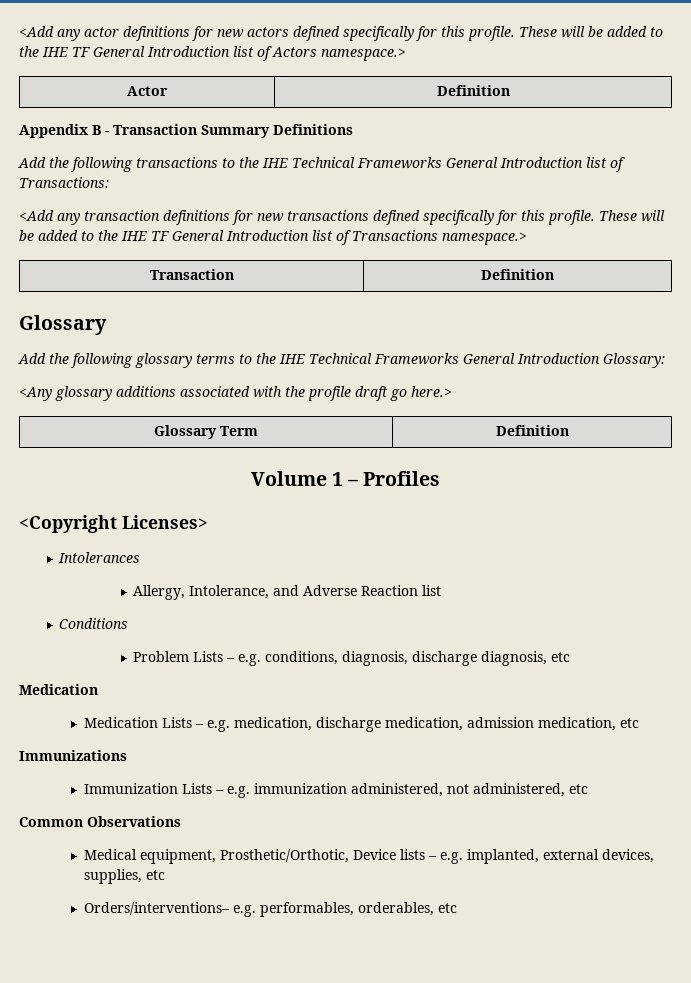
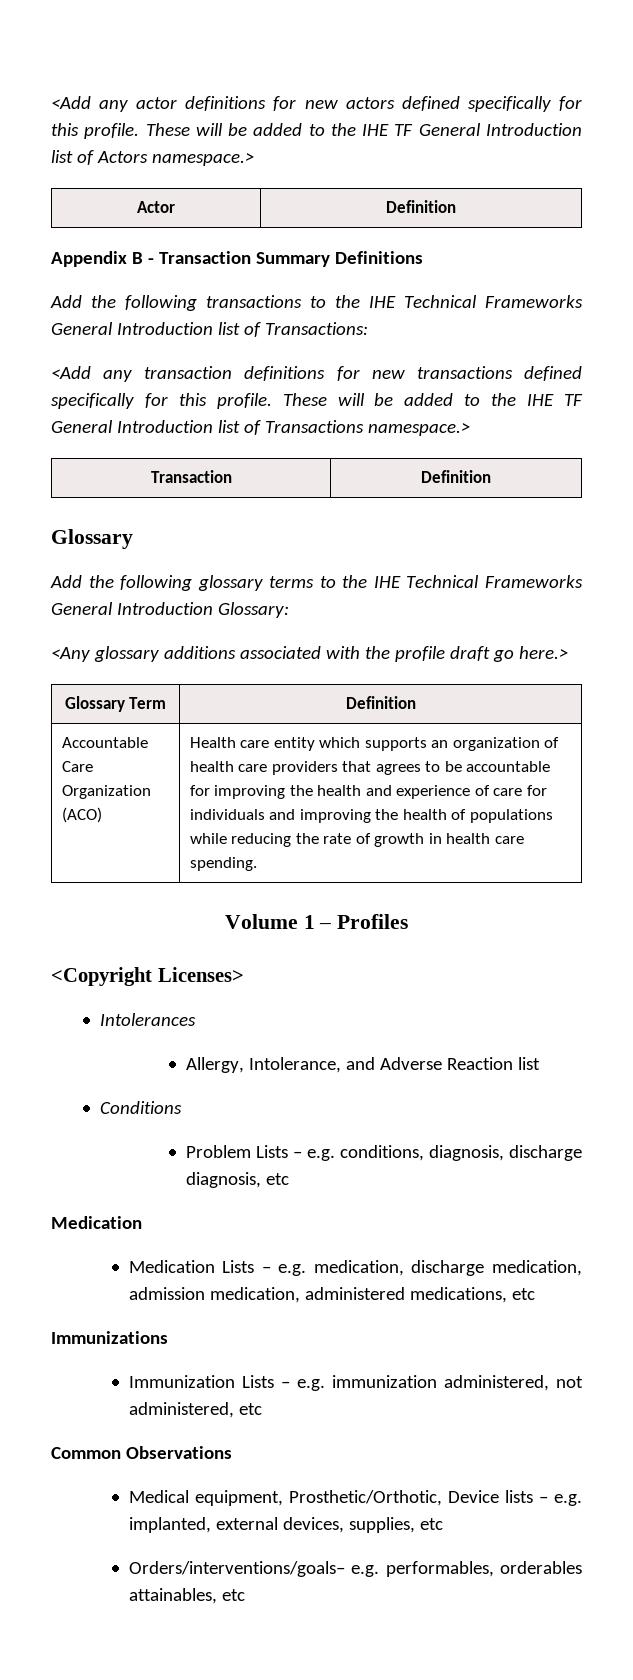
(569, 430) none -> [61,737,148,748] [61,761,93,772] [61,785,151,799] [61,807,102,823] [189,737,560,751] [189,761,551,775] [189,785,547,799] [189,809,553,823] [189,833,524,847] [189,857,257,871] // Accountable Care Organization (ACO) | Health care entity which supports an organization of health care providers that agrees to be accountable for improving the health and experience of care for individuals and improving the health of populations while reducing the rate of growth in health care spending.
(616, 724) none -> [304,1287,507,1303] administered medications,
[83,902,230,915] Orders/interventions– -> [128,1561,345,1577] Orders/interventions/goals–
[357,902,434,916] orderables, -> [500,1561,582,1574] [128,1588,217,1604] orderables attainables,

